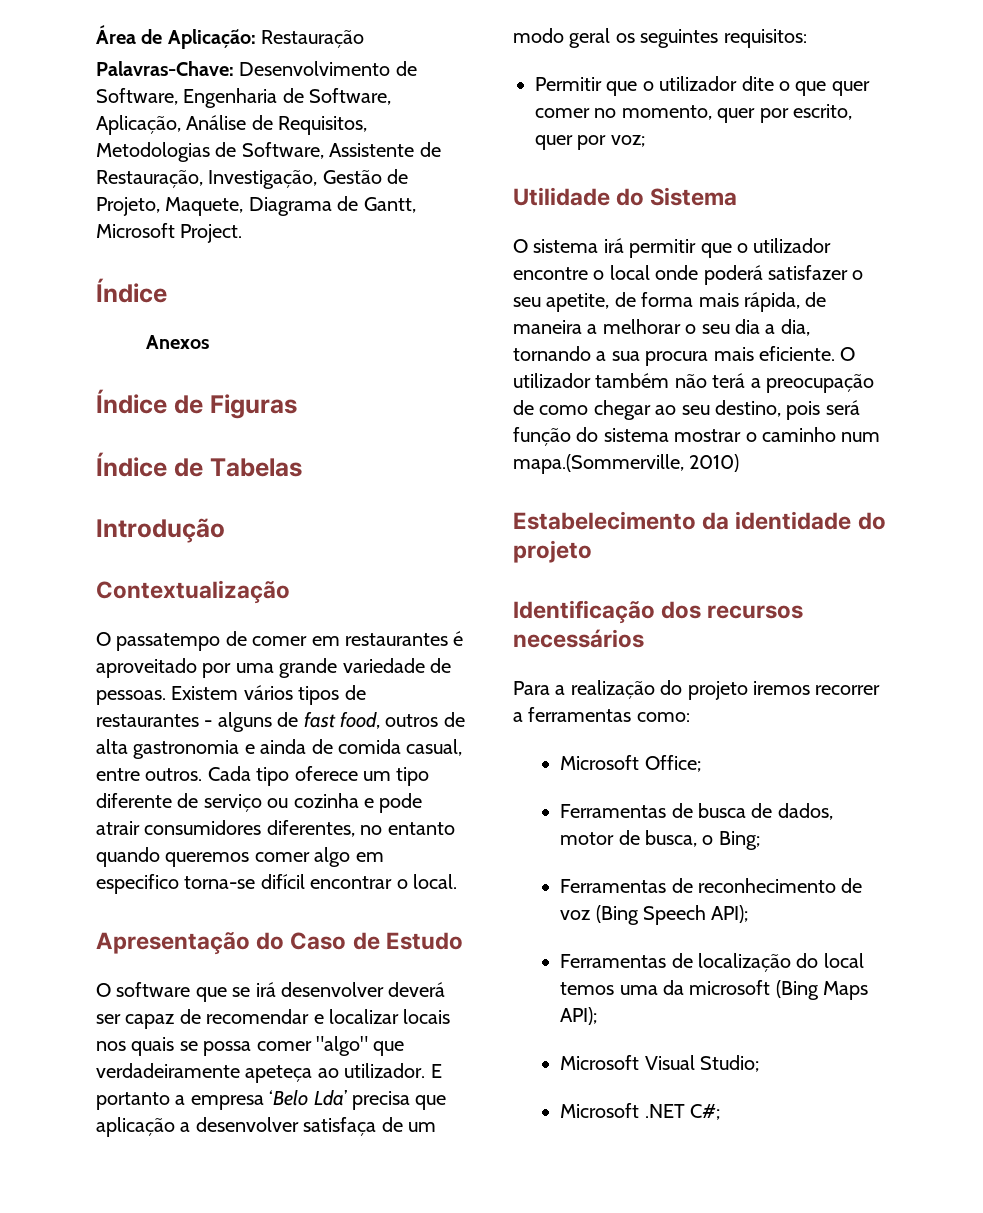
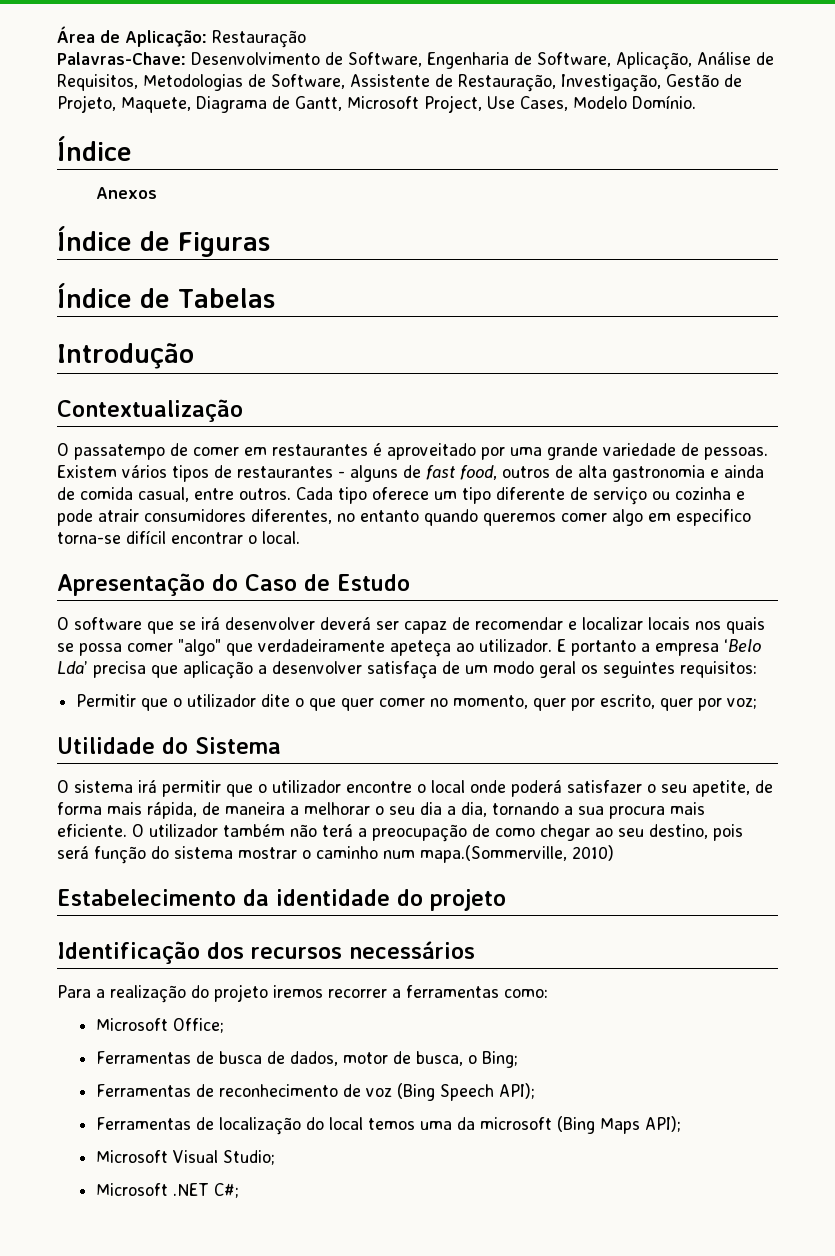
[180,224,243,243] Project. -> [424,95,696,113] Project, Use Cases, Modelo Domínio.

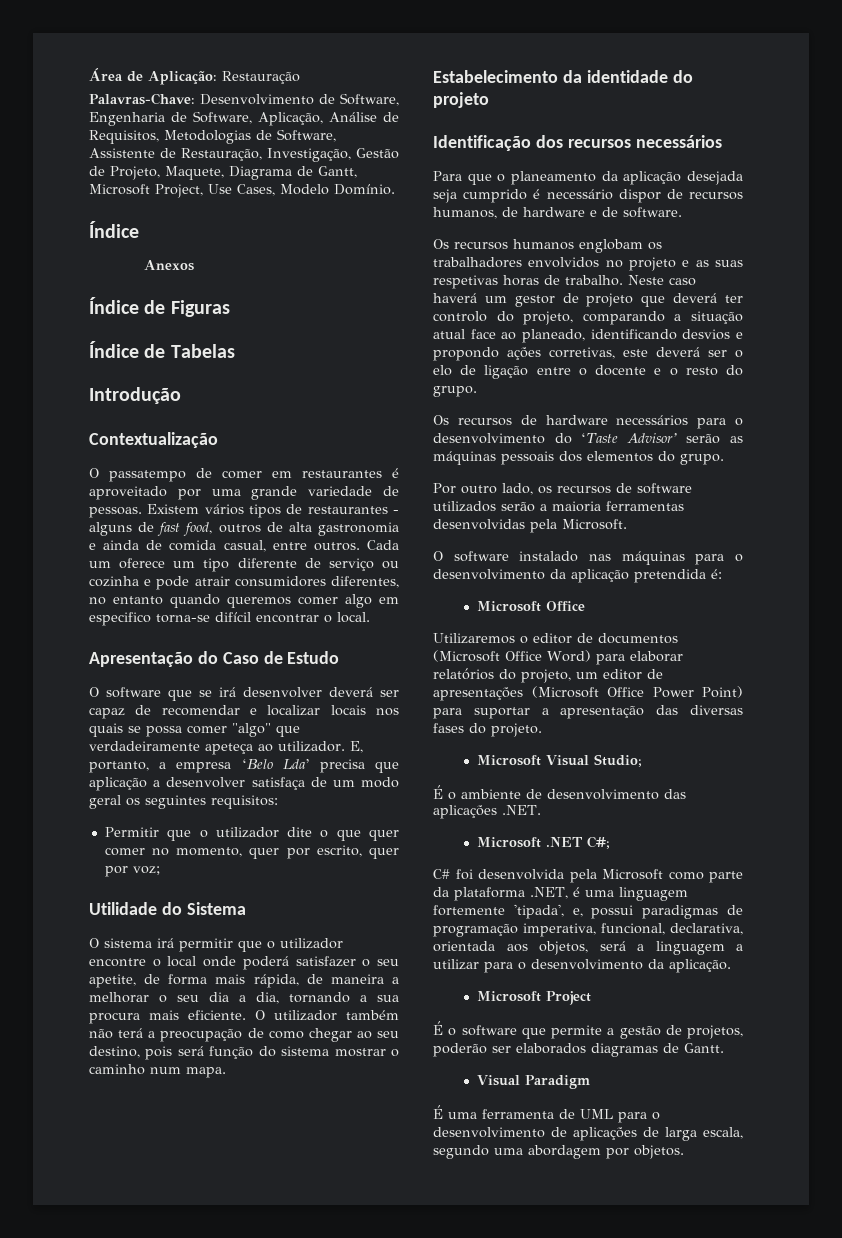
[338,487,367,504] tipo -> [89,561,111,568] um
[557,639,636,656] E portanto -> [350,741,363,753] [89,761,149,773] E, portanto,
[420,845,614,863] mapa.(Sommerville, 2010) -> [186,1067,226,1078] mapa.
[96,984,548,1003] [95,1018,224,1033] [95,1051,518,1068] [95,1083,535,1101] [95,1116,681,1135] [95,1150,275,1165] [95,1183,239,1198] a realização do projeto iremos recorrer a ferramentas como: // Microsoft Office; // Ferramentas de busca de dados, motor de busca, o Bing; // Ferramentas de reconhecimento de voz (Bing Speech API); // Ferramentas de localização do local temos uma da microsoft (Bing Maps API); // Microsoft Visual Studio; // Microsoft .NET C#; -> [467,171,743,185] [433,189,743,203] [433,207,682,219] [433,239,662,253] [433,257,743,271] [433,275,696,289] [433,293,743,307] [433,311,743,325] [433,329,743,343] [433,347,743,361] [433,365,743,379] [433,386,477,397] [433,415,743,429] [433,433,743,444] [433,451,724,465] [433,483,692,495] [433,501,684,512] [433,519,627,533] [433,551,743,565] [433,569,722,583] [476,601,585,612] [433,633,678,644] [433,650,683,665] [433,668,663,683] [433,686,743,701] [433,705,743,719] [433,723,542,737] [476,754,642,767] [433,785,686,800] [433,805,541,819] [476,836,610,849] [433,869,743,883] [433,887,688,901] [433,904,743,919] [433,923,743,937] [433,941,743,955] [433,959,731,973] [476,991,591,1005] [433,1021,743,1039] [433,1043,724,1057] [476,1075,590,1089] [433,1105,660,1123] [433,1127,743,1141] [433,1145,684,1159] que o planeamento da aplicação desejada seja cumprido é necessário dispor de recursos humanos, de hardware e de software. // Os recursos humanos englobam os trabalhadores envolvidos no projeto e as suas respetivas horas de trabalho. Neste caso haverá um gestor de projeto que deverá ter controlo do projeto, comparando a situação atual face ao planeado, identificando desvios e propondo ações corretivas, este deverá ser o elo de ligação entre o docente e o resto do grupo. // Os recursos de hardware necessários para o desenvolvimento do ‘Taste Advisor’ serão as máquinas pessoais dos elementos do grupo. // Por outro lado, os recursos de software utilizados serão a maioria ferramentas desenvolvidas pela Microsoft. // O software instalado nas máquinas para o desenvolvimento da aplicação pretendida é: // Microsoft Office // Utilizaremos o editor de documentos (Microsoft Office Word) para elaborar relatórios do projeto, um editor de apresentações (Microsoft Office Power Point) para suportar a apresentação das diversas fases do projeto. // Microsoft Visual Studio; // É o ambiente de desenvolvimento das aplicações .NET. // Microsoft .NET C#; // C# foi desenvolvida pela Microsoft como parte da plataforma .NET, é uma linguagem fortemente 'tipada', e, possui paradigmas de programação imperativa, funcional, declarativa, orientada aos objetos, será a linguagem a utilizar para o desenvolvimento da aplicação. // Microsoft Project // É o software que permite a gestão de projetos, poderão ser elaborados diagramas de Gantt. // Visual Paradigm // É uma ferramenta de UML para o desenvolvimento de aplicações de larga escala, segundo uma abordagem por objetos.

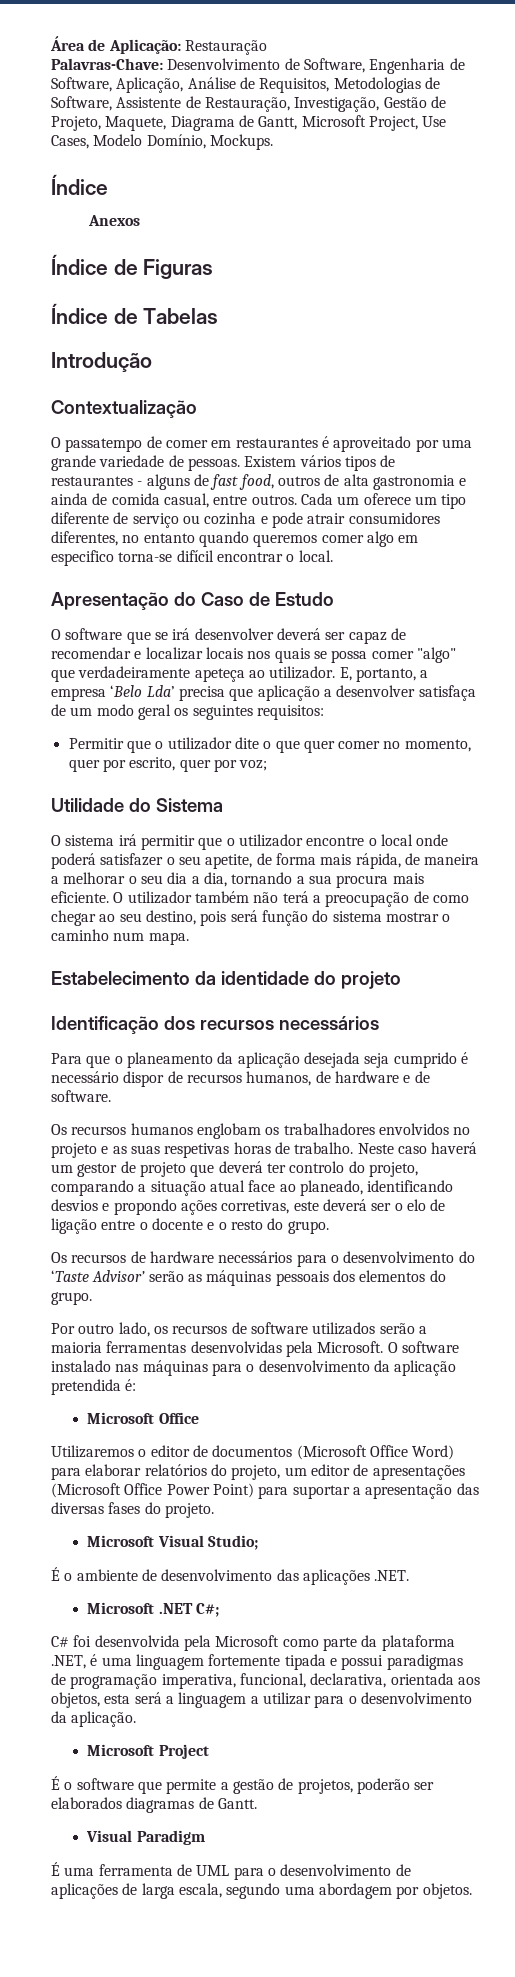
[334,184,395,195] Domínio. -> [146,134,273,150] Domínio, Mockups.
(627, 524) // -> (384, 1347) none
[513,904,583,919] 'tipada', e, -> [284,1654,337,1670] tipada e
(588, 948) none -> [104,1694,131,1704] esta

